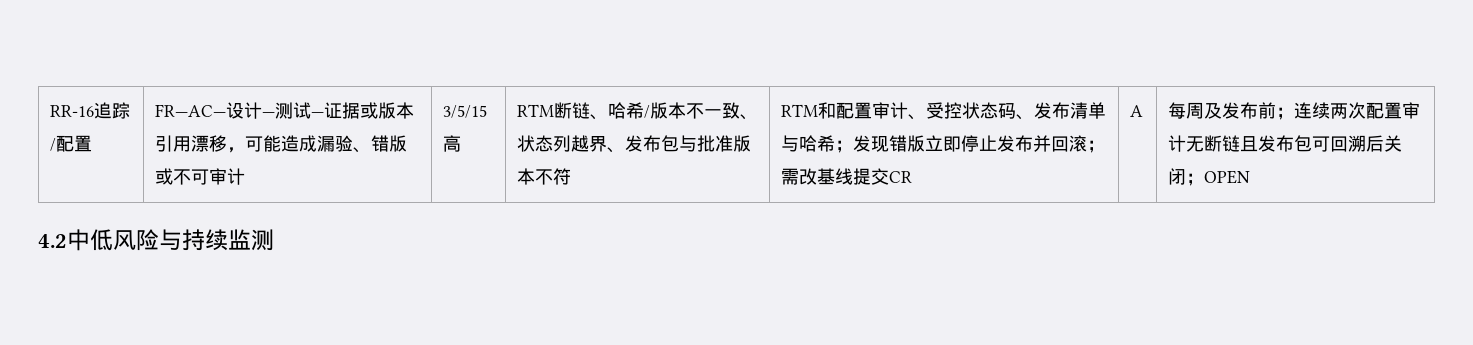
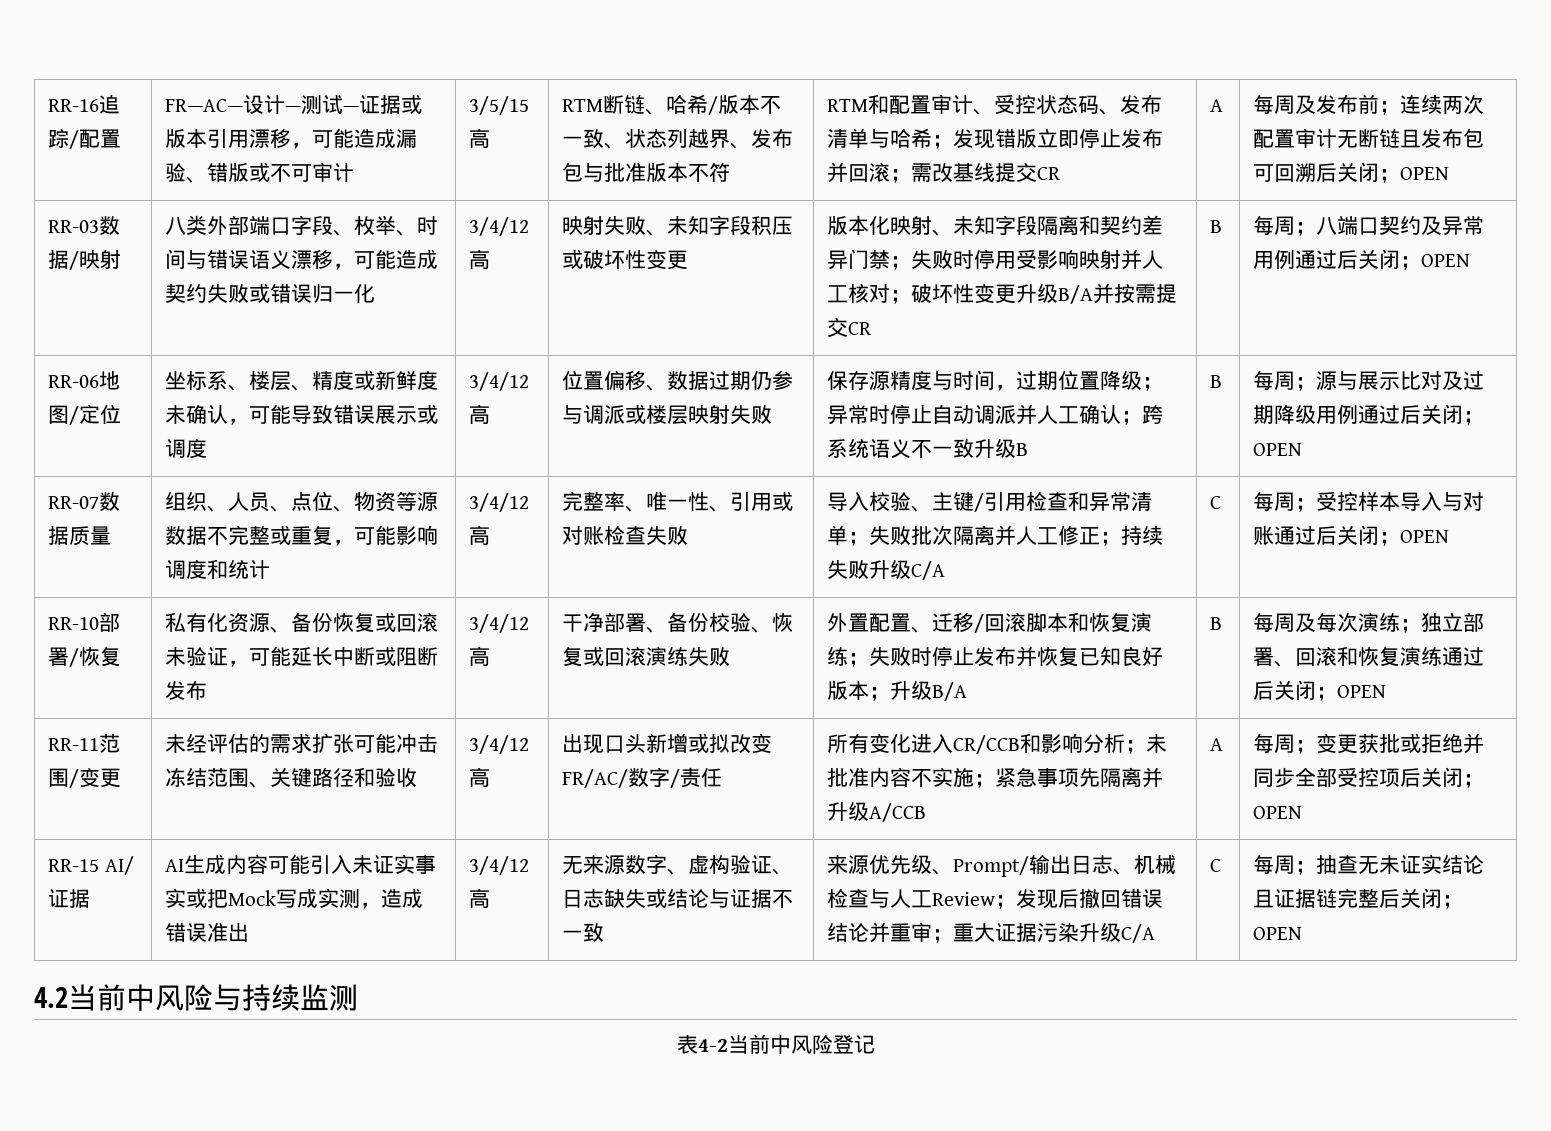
(1250, 177) none -> [48,216,121,235] [48,249,122,270] [165,215,439,236] [165,249,439,270] [165,283,376,304] [469,217,530,236] [469,249,491,269] [562,215,794,236] [562,249,689,270] [827,215,1164,236] [827,249,1164,270] [827,283,1178,304] [827,317,873,338] [1210,220,1223,233] [1253,215,1485,236] [1253,249,1471,270] [48,371,121,390] [48,404,122,425] [165,370,439,391] [165,404,439,425] [165,438,208,458] [469,372,530,391] [469,404,491,424] [562,370,794,391] [562,404,773,425] [827,370,1164,391] [827,404,1164,425] [827,439,1029,458] [1210,375,1223,388] [1253,370,1485,391] [1253,404,1485,425] [1253,443,1303,456] [48,492,121,511] [48,526,112,546] [165,491,439,512] [165,525,439,546] [165,559,271,580] [469,493,530,512] [469,525,491,545] [562,491,794,512] [562,525,689,546] [827,491,1153,512] [827,525,1164,546] [827,560,946,580] [1210,496,1222,509] [1253,491,1485,512] [1253,525,1450,546] [48,612,121,632] [48,646,122,667] [165,612,439,633] [165,646,439,667] [165,680,208,700] [469,614,530,633] [469,646,491,666] [562,612,794,633] [562,646,731,667] [827,612,1153,633] [827,646,1164,667] [827,680,968,701] [1210,617,1223,630] [1253,612,1485,633] [1253,646,1485,667] [1253,680,1387,701] [48,734,121,753] [48,768,122,788] [165,733,439,753] [165,767,418,788] [469,735,530,754] [469,767,491,787] [562,733,773,754] [562,767,723,788] [827,733,1168,754] [827,767,1164,788] [827,802,927,822] [1210,738,1224,751] [1253,733,1485,754] [1253,767,1485,788] [1253,806,1303,819] [48,856,134,875] [48,889,91,908] [165,854,437,874] [165,888,424,909] [165,922,250,942] [469,856,530,875] [469,888,491,908] [562,854,794,875] [562,888,794,909] [562,923,605,942] [827,854,1177,877] [827,888,1164,909] [827,922,1156,943] [1210,859,1222,872] [1253,854,1485,875] [1253,888,1464,909] [1253,927,1303,940] // RR-03数据/映射 | 八类外部端口字段、枚举、时间与错误语义漂移，可能造成契约失败或错误归一化 | 3/4/12高 | 映射失败、未知字段积压或破坏性变更 | 版本化映射、未知字段隔离和契约差异门禁；失败时停用受影响映射并人工核对；破坏性变更升级B/A并按需提交CR | B | 每周；八端口契约及异常用例通过后关闭；OPEN // RR-06地图/定位 | 坐标系、楼层、精度或新鲜度未确认，可能导致错误展示或调度 | 3/4/12高 | 位置偏移、数据过期仍参与调派或楼层映射失败 | 保存源精度与时间，过期位置降级；异常时停止自动调派并人工确认；跨系统语义不一致升级B | B | 每周；源与展示比对及过期降级用例通过后关闭；OPEN // RR-07数据质量 | 组织、人员、点位、物资等源数据不完整或重复，可能影响调度和统计 | 3/4/12高 | 完整率、唯一性、引用或对账检查失败 | 导入校验、主键/引用检查和异常清单；失败批次隔离并人工修正；持续失败升级C/A | C | 每周；受控样本导入与对账通过后关闭；OPEN // RR-10部署/恢复 | 私有化资源、备份恢复或回滚未验证，可能延长中断或阻断发布 | 3/4/12高 | 干净部署、备份校验、恢复或回滚演练失败 | 外置配置、迁移/回滚脚本和恢复演练；失败时停止发布并恢复已知良好版本；升级B/A | B | 每周及每次演练；独立部署、回滚和恢复演练通过后关闭；OPEN // RR-11范围/变更 | 未经评估的需求扩张可能冲击冻结范围、关键路径和验收 | 3/4/12高 | 出现口头新增或拟改变FR/AC/数字/责任 | 所有变化进入CR/CCB和影响分析；未批准内容不实施；紧急事项先隔离并升级A/CCB | A | 每周；变更获批或拒绝并同步全部受控项后关闭；OPEN // RR-15 AI/证据 | AI生成内容可能引入未证实事实或把Mock写成实测，造成错误准出 | 3/4/12高 | 无来源数字、虚构验证、日志缺失或结论与证据不一致 | 来源优先级、Prompt/输出日志、机械检查与人工Review；发现后撤回错误结论并重审；重大证据污染升级C/A | C | 每周；抽查无未证实结论且证据链完整后关闭；OPEN
[67,229,113,251] 中低 -> [68,984,155,1011] 当前中
(274, 240) none -> [676,1034,875,1055] // 表4-2当前中风险登记

